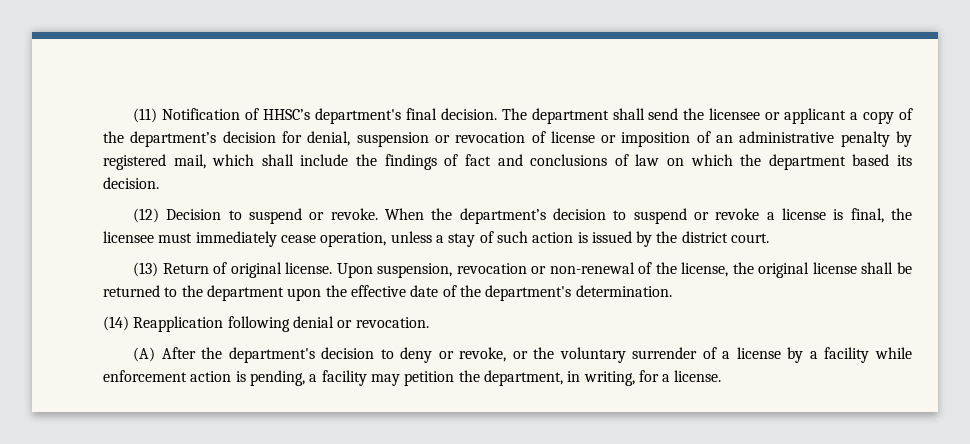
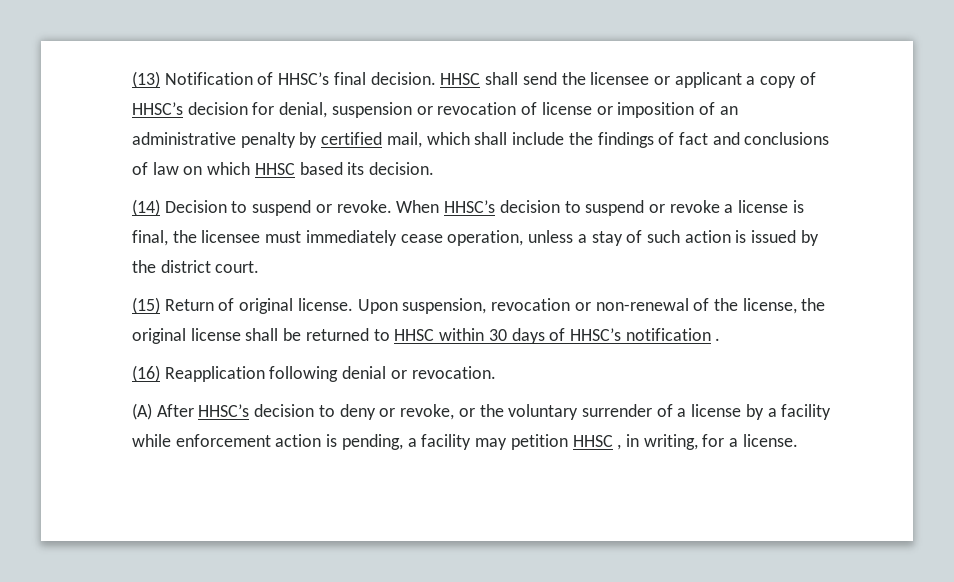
[133,108,158,123] (11) -> [132,71,160,88] (13)
[314,108,401,124] department's -> (330, 78) none
[501,108,609,124] The department -> [440,73,481,85] HHSC
[103,131,217,147] the department’s -> [132,102,183,115] HHSC’s
[103,154,166,170] registered -> [321,132,383,145] certified
[740,154,846,170] the department -> [254,163,295,175] HHSC
[133,208,160,223] (12) -> [132,199,160,216] (14)
[431,208,546,224] the department’s -> [444,200,496,213] HHSC’s
[133,262,159,277] (13) -> [132,297,160,314] (15)
[181,285,672,301] [103,316,129,331] the department upon the effective date of the department's determination. // (14) -> [394,328,721,344] [132,365,160,382] HHSC within 30 days of HHSC’s notification . // (16)
[201,347,315,363] the department's -> [198,404,250,417] HHSC’s
[458,370,563,386] the department, -> [572,435,622,450] HHSC ,

